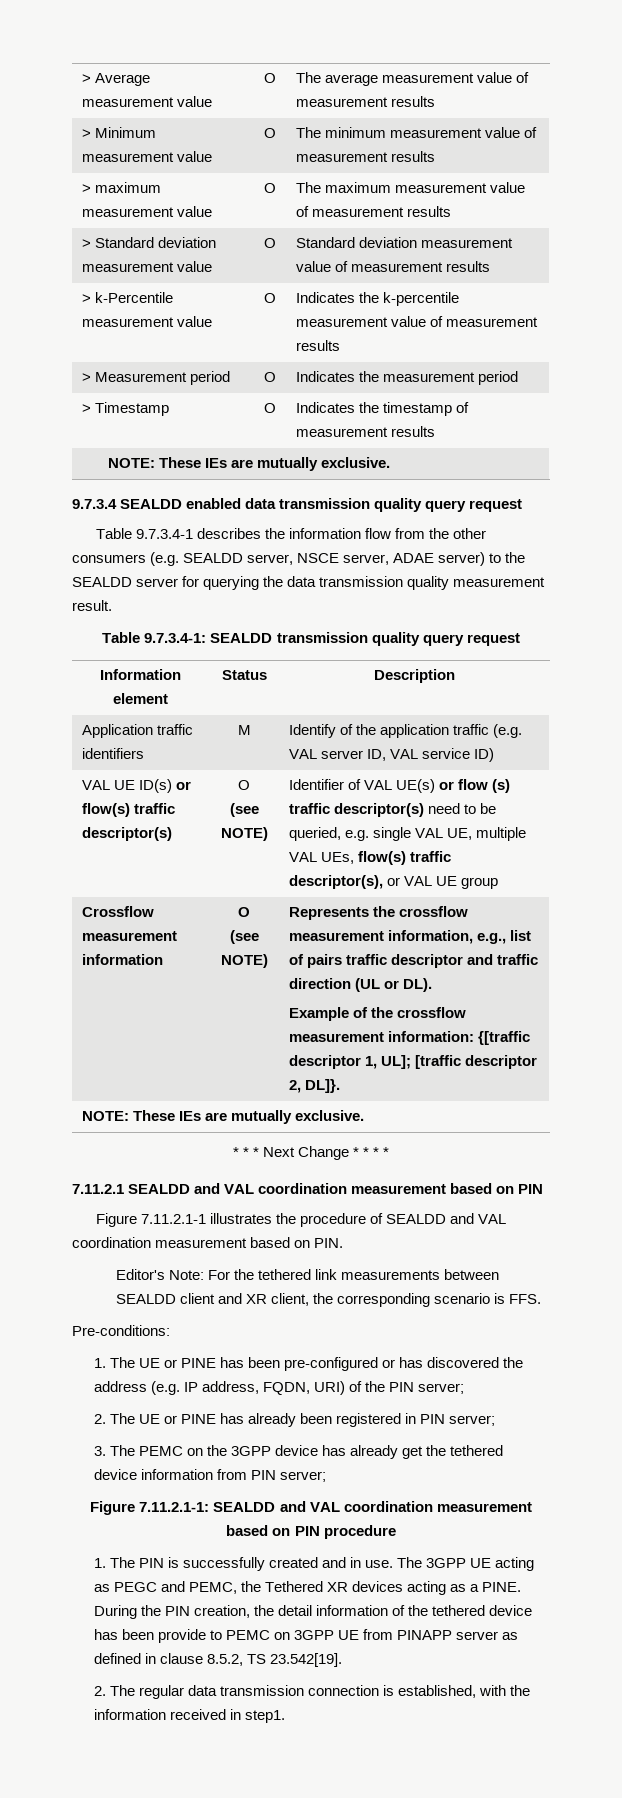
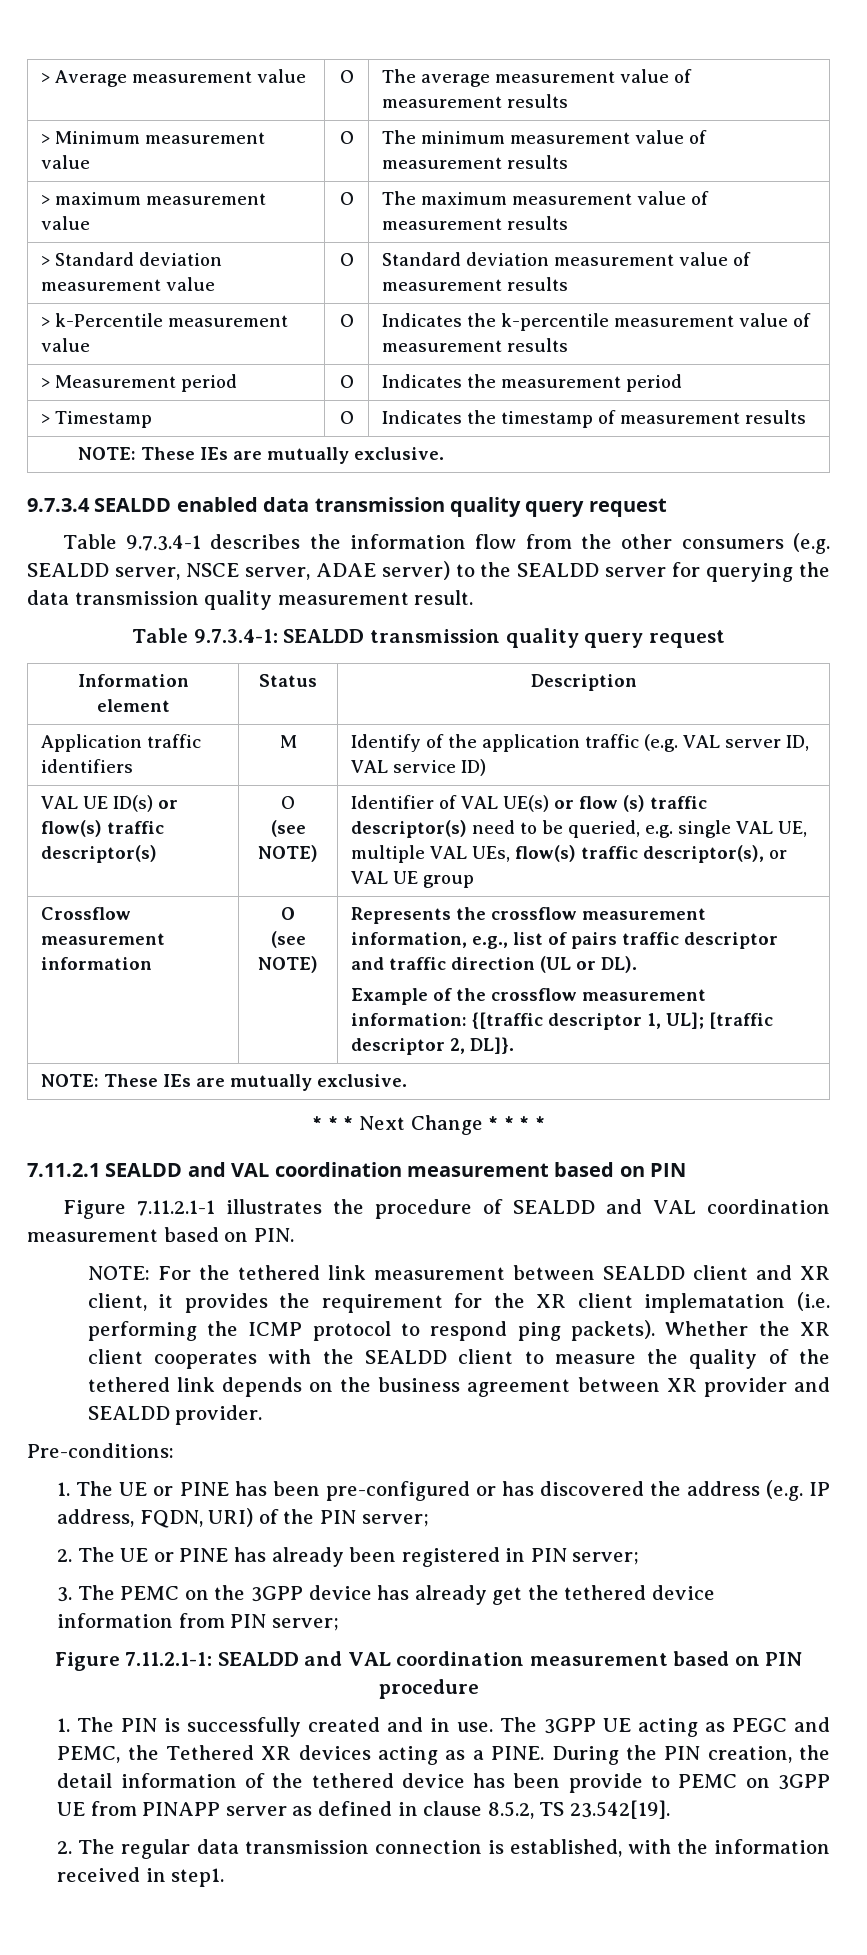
[115,1269,204,1280] Editor's Note: -> [87,1266,150,1280] NOTE:
[340,1270,440,1280] measurements -> [373,1267,505,1280] measurement
[312,1293,542,1307] the corresponding scenario is FFS. -> [158,1292,830,1313] [87,1320,831,1341] [87,1349,830,1369] [87,1377,830,1397] [87,1405,263,1425] it provides the requirement for the XR client implematation (i.e. performing the ICMP protocol to respond ping packets). Whether the XR client cooperates with the SEALDD client to measure the quality of the tethered link depends on the business agreement between XR provider and SEALDD provider.

